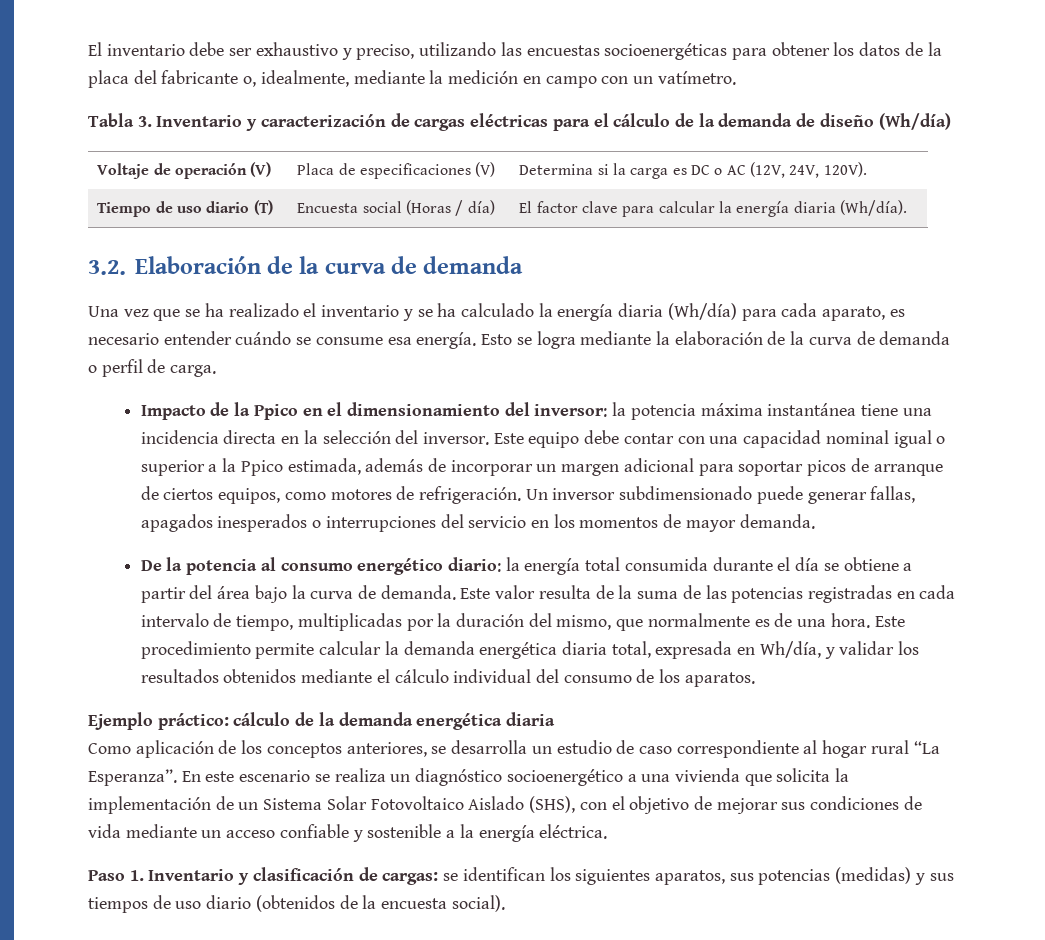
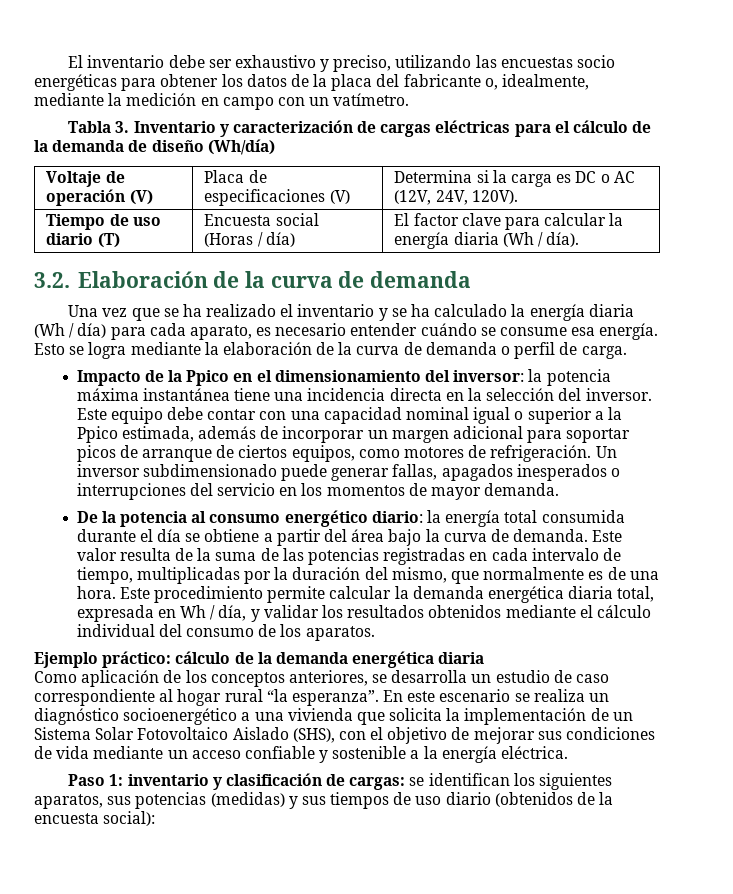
[604,43,728,60] socioenergéticas -> [576,55,615,68] [34,74,117,91] socio energéticas
[839,200,907,216] (Wh/día). -> [502,232,580,247] (Wh / día).
[667,303,737,320] (Wh/día) -> [34,323,107,338] (Wh / día)
[759,641,821,658] Wh/día, -> [180,605,247,621] Wh / día,
[913,741,940,754] [88,769,177,786] “La Esperanza”. -> [266,689,379,706] “la esperanza”.
[129,869,235,881] 1. Inventario -> [109,774,209,786] 1: inventario
[451,895,505,912] social). -> [103,811,156,826] social):

